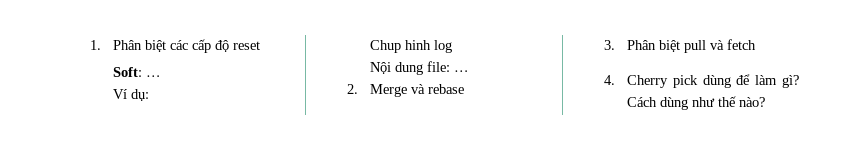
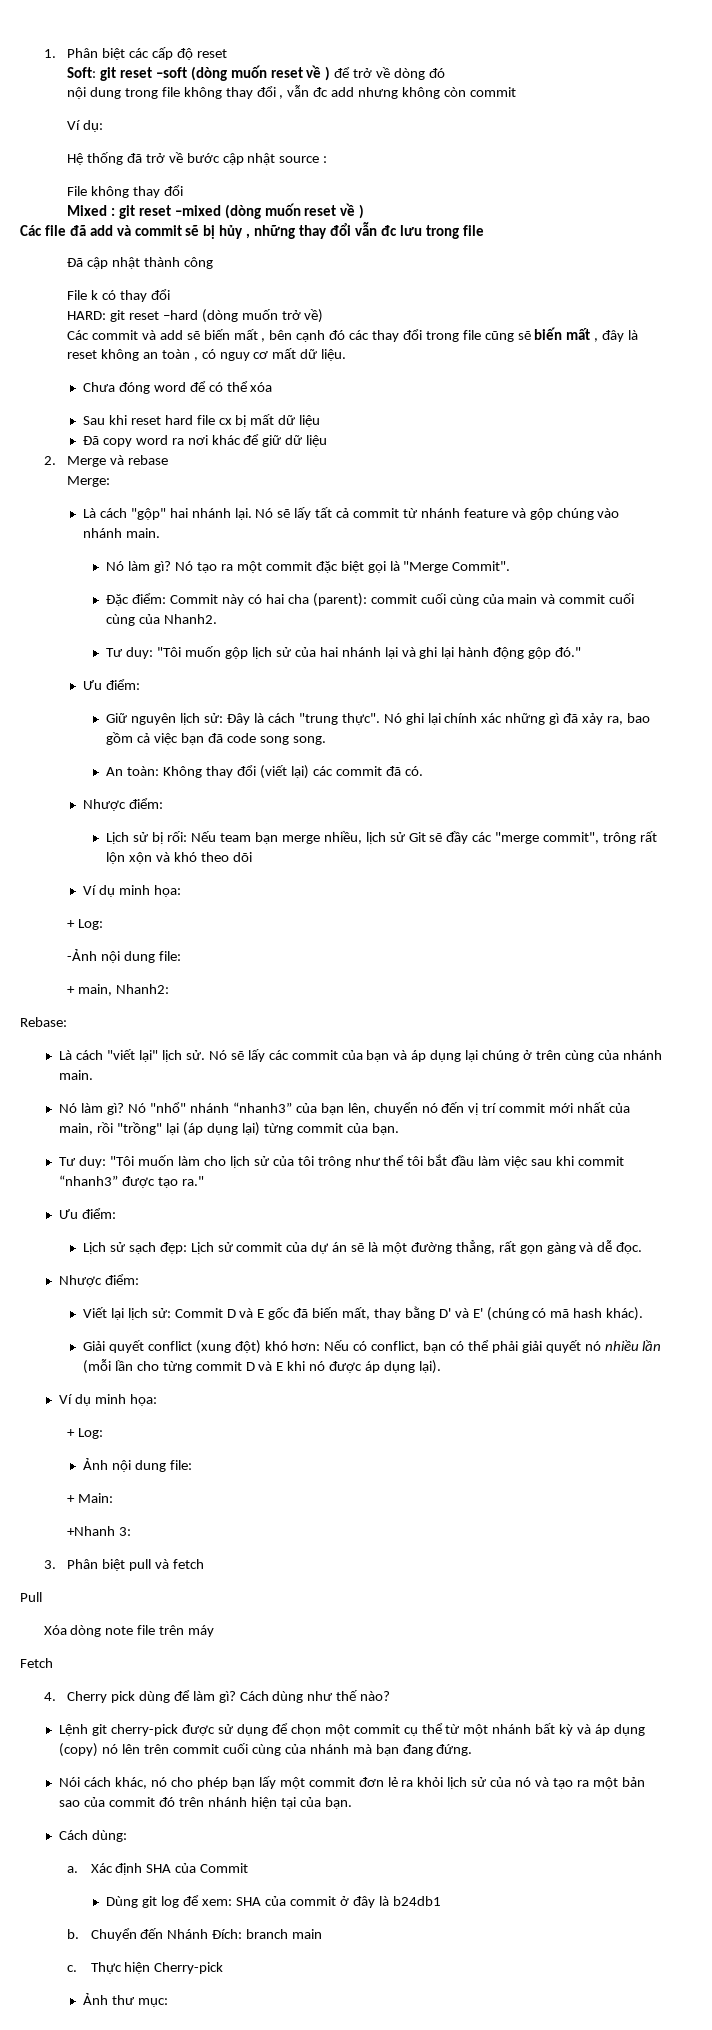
[146,75,162,77] [113,89,150,101] [370,40,453,53] [370,61,470,75] [347,84,465,97] … // Ví dụ: // Chup hinh log // Nội dung file: … // 2. Merge và rebase -> [99,65,445,81] [67,85,516,99] [67,120,103,132] [67,152,328,165] [67,185,183,198] [67,203,365,219] [20,222,484,239] [67,257,213,269] [67,289,170,302] [67,309,324,323] [67,327,639,342] [67,348,347,361] [82,381,273,394] [82,414,321,427] [82,434,328,447] [43,455,168,467] [67,476,111,487] [82,507,620,520] [82,528,160,538] [106,561,511,573] [106,593,635,607] [106,614,218,626] [106,646,582,659] [82,679,140,690] [106,713,650,725] [106,732,326,745] [106,765,423,779] [82,798,163,811] [106,831,657,844] [106,852,253,864] [82,885,181,897] [67,919,103,930] [67,949,181,963] [67,984,169,996] [20,1017,67,1027] [59,1049,662,1062] [59,1070,94,1080] [59,1102,630,1115] [59,1122,399,1136] [59,1154,624,1168] [59,1175,205,1188] [59,1208,117,1219] [82,1240,643,1254] [59,1274,140,1287] [82,1306,644,1321] [82,1340,662,1354] [82,1359,441,1374] [59,1394,158,1406] [67,1428,103,1439] [82,1458,192,1472] [67,1493,113,1503] [67,1526,131,1536] git reset –soft (dòng muốn reset về ) để trở về dòng đó // nội dung trong file không thay đổi , vẫn đc add nhưng không còn commit // Ví dụ: // Hệ thống đã trở về bước cập nhật source : // File không thay đổi // Mixed : git reset –mixed (dòng muốn reset về ) // Các file đã add và commit sẽ bị hủy , những thay đổi vẫn đc lưu trong file // Đã cập nhật thành công // File k có thay đổi // HARD: git reset –hard (dòng muốn trở về) // Các commit và add sẽ biến mất , bên cạnh đó các thay đổi trong file cũng sẽ biến mất , đây là reset không an toàn , có nguy cơ mất dữ liệu. // Chưa đóng word để có thể xóa // Sau khi reset hard file cx bị mất dữ liệu // Đã copy word ra nơi khác để giữ dữ liệu // 2. Merge và rebase // Merge: // Là cách "gộp" hai nhánh lại. Nó sẽ lấy tất cả commit từ nhánh feature và gộp chúng vào nhánh main. // Nó làm gì? Nó tạo ra một commit đặc biệt gọi là "Merge Commit". // Đặc điểm: Commit này có hai cha (parent): commit cuối cùng của main và commit cuối cùng của Nhanh2. // Tư duy: "Tôi muốn gộp lịch sử của hai nhánh lại và ghi lại hành động gộp đó." // Ưu điểm: // Giữ nguyên lịch sử: Đây là cách "trung thực". Nó ghi lại chính xác những gì đã xảy ra, bao gồm cả việc bạn đã code song song. // An toàn: Không thay đổi (viết lại) các commit đã có. // Nhược điểm: // Lịch sử bị rối: Nếu team bạn merge nhiều, lịch sử Git sẽ đầy các "merge commit", trông rất lộn xộn và khó theo dõi // Ví dụ minh họa: // + Log: // -Ảnh nội dung file: // + main, Nhanh2: // Rebase: // Là cách "viết lại" lịch sử. Nó sẽ lấy các commit của bạn và áp dụng lại chúng ở trên cùng của nhánh main. // Nó làm gì? Nó "nhổ" nhánh “nhanh3” của bạn lên, chuyển nó đến vị trí commit mới nhất của main, rồi "trồng" lại (áp dụng lại) từng commit của bạn. // Tư duy: "Tôi muốn làm cho lịch sử của tôi trông như thể tôi bắt đầu làm việc sau khi commit “nhanh3” được tạo ra." // Ưu điểm: // Lịch sử sạch đẹp: Lịch sử commit của dự án sẽ là một đường thẳng, rất gọn gàng và dễ đọc. // Nhược điểm: // Viết lại lịch sử: Commit D và E gốc đã biến mất, thay bằng D' và E' (chúng có mã hash khác). // Giải quyết conflict (xung đột) khó hơn: Nếu có conflict, bạn có thể phải giải quyết nó nhiều lần (mỗi lần cho từng commit D và E khi nó được áp dụng lại). // Ví dụ minh họa: // + Log: // Ảnh nội dung file: // + Main: // +Nhanh 3:
(757, 44) none -> [20,1592,42,1602] [43,1625,215,1637] [20,1658,53,1668] // Pull // Xóa dòng note file trên máy // Fetch
(766, 102) none -> [59,1723,645,1736] [59,1743,473,1757] [59,1776,645,1789] [59,1797,352,1809] [59,1830,128,1842] [67,1863,249,1875] [106,1895,441,1908] [67,1928,323,1941] [67,1962,224,1974] [82,1993,168,2007] // Lệnh git cherry-pick được sử dụng để chọn một commit cụ thể từ một nhánh bất kỳ và áp dụng (copy) nó lên trên commit cuối cùng của nhánh mà bạn đang đứng. // Nói cách khác, nó cho phép bạn lấy một commit đơn lẻ ra khỏi lịch sử của nó và tạo ra một bản sao của commit đó trên nhánh hiện tại của bạn. // Cách dùng: // a. Xác định SHA của Commit // Dùng git log để xem: SHA của commit ở đây là b24db1 // b. Chuyển đến Nhánh Đích: branch main // c. Thực hiện Cherry-pick // Ảnh thư mục:

